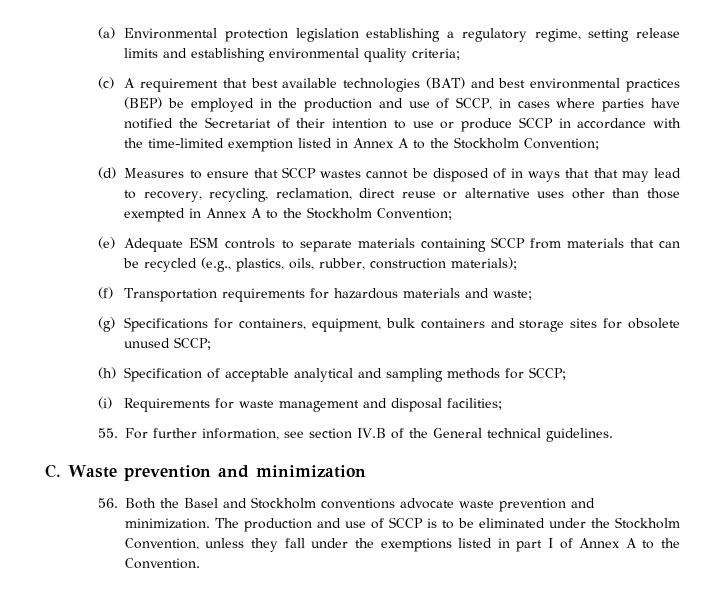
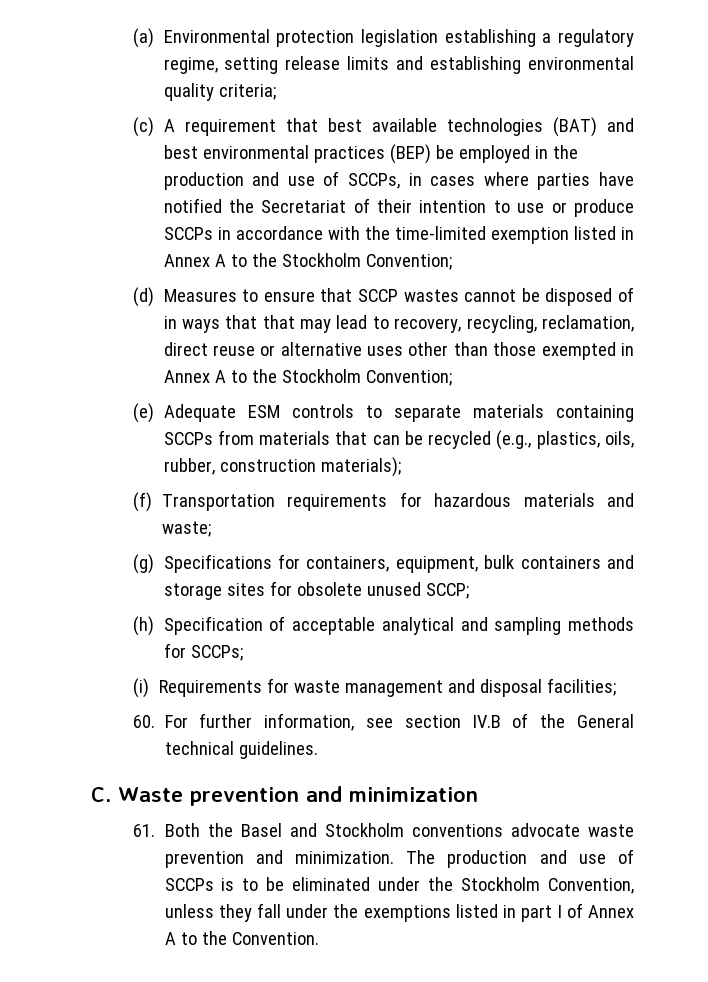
[456,97,493,110] SCCP, -> [347,173,400,189] SCCPs,
[518,117,553,128] SCCP -> [163,227,213,240] SCCPs
[490,237,525,248] SCCP -> [163,432,213,445] SCCPs
[529,367,567,380] SCCP; -> [190,645,243,661] SCCPs;
[97,428,118,438] 55. -> [133,715,156,728] 60.
[97,498,118,508] 56. -> [133,824,156,837] 61.
[388,517,423,528] SCCP -> [164,878,214,891] SCCPs

